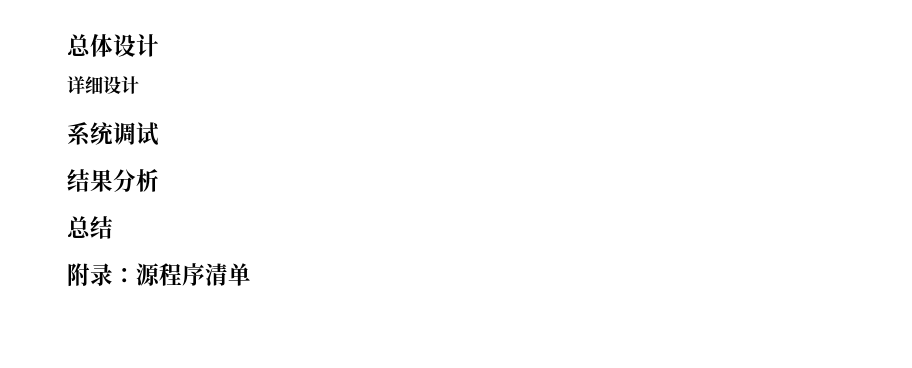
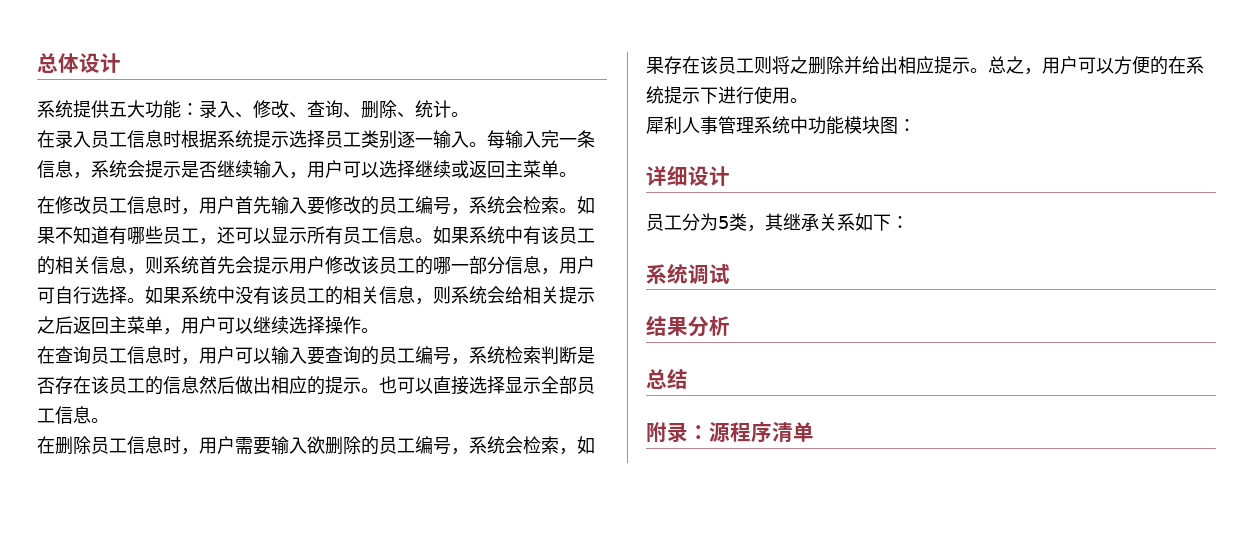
[67,76,139,94] 详细设计 -> [37,100,469,119] [37,130,595,149] [37,160,577,179] [37,196,595,215] [37,226,595,245] [37,256,595,275] [37,286,595,305] [37,316,379,335] [37,346,595,365] [37,376,595,395] [37,406,109,424] [37,436,595,455] [646,56,1204,75] [646,86,808,104] [646,116,916,135] [646,166,730,186] [646,213,909,232] 系统提供五大功能：录入、修改、查询、删除、统计。 // 在录入员工信息时根据系统提示选择员工类别逐一输入。每输入完一条信息，系统会提示是否继续输入，用户可以选择继续或返回主菜单。 // 在修改员工信息时，用户首先输入要修改的员工编号，系统会检索。如果不知道有哪些员工，还可以显示所有员工信息。如果系统中有该员工的相关信息，则系统首先会提示用户修改该员工的哪一部分信息，用户可自行选择。如果系统中没有该员工的相关信息，则系统会给相关提示之后返回主菜单，用户可以继续选择操作。 // 在查询员工信息时，用户可以输入要查询的员工编号，系统检索判断是否存在该员工的信息然后做出相应的提示。也可以直接选择显示全部员工信息。 // 在删除员工信息时，用户需要输入欲删除的员工编号，系统会检索，如果存在该员工则将之删除并给出相应提示。总之，用户可以方便的在系统提示下进行使用。 // 犀利人事管理系统中功能模块图： // 详细设计 // 员工分为5类，其继承关系如下：

